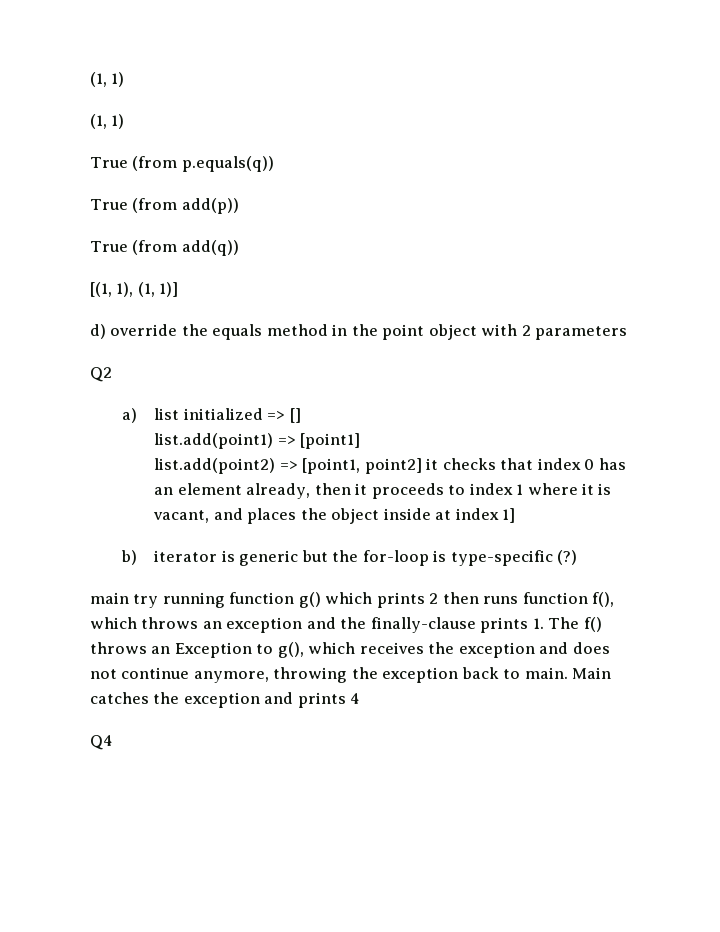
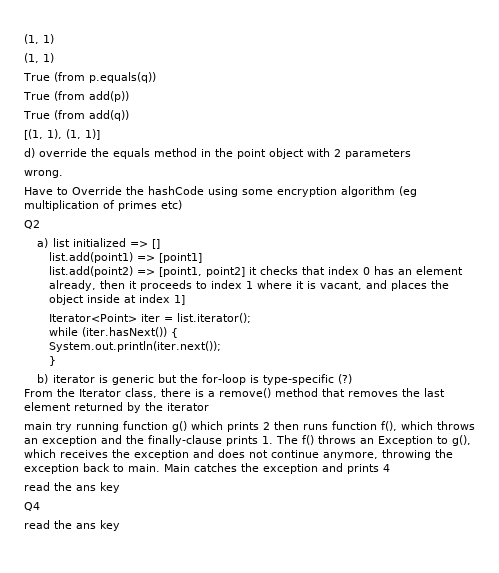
(628, 333) none -> [24,170,63,178] [24,186,417,197] [24,200,182,211] // wrong. // Have to Override the hashCode using some encryption algorithm (eg multiplication of primes etc)
(516, 515) none -> [49,313,252,323] [49,327,179,338] [49,341,222,352] [49,356,57,366] // Iterator<Point> iter = list.iterator(); // while (iter.hasNext()) { // System.out.println(iter.next()); // }
(578, 557) none -> [24,388,445,398] [24,402,209,413] // From the Iterator class, there is a remove() method that removes the last element returned by the iterator
[90,735,113,750] Q4 -> [24,482,120,493] [24,502,40,511] [24,520,120,531] read the ans key // Q4 // read the ans key

